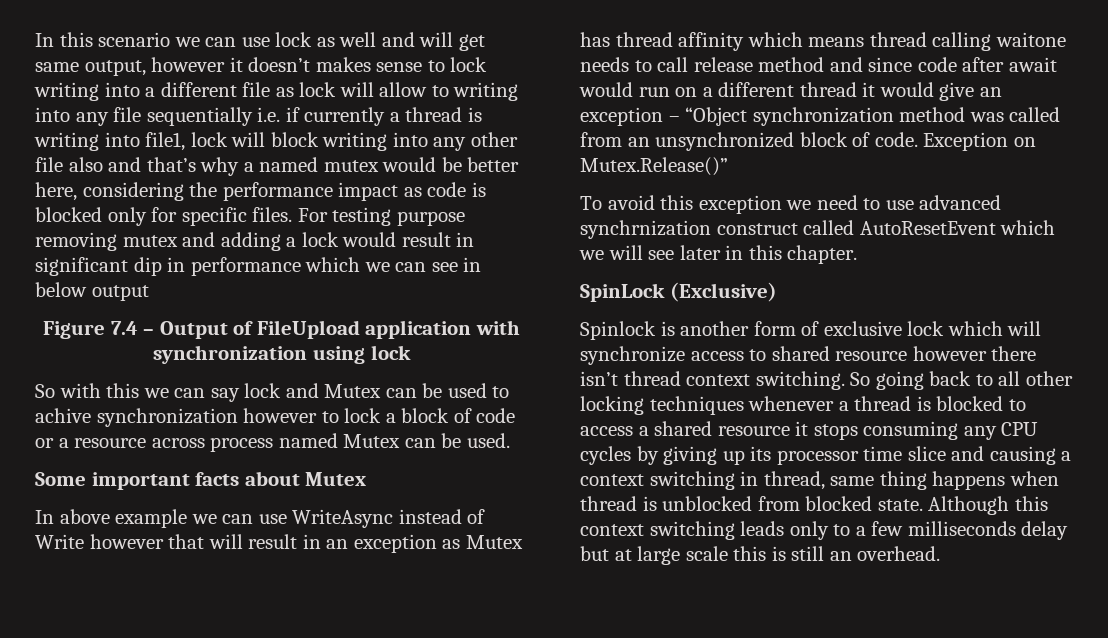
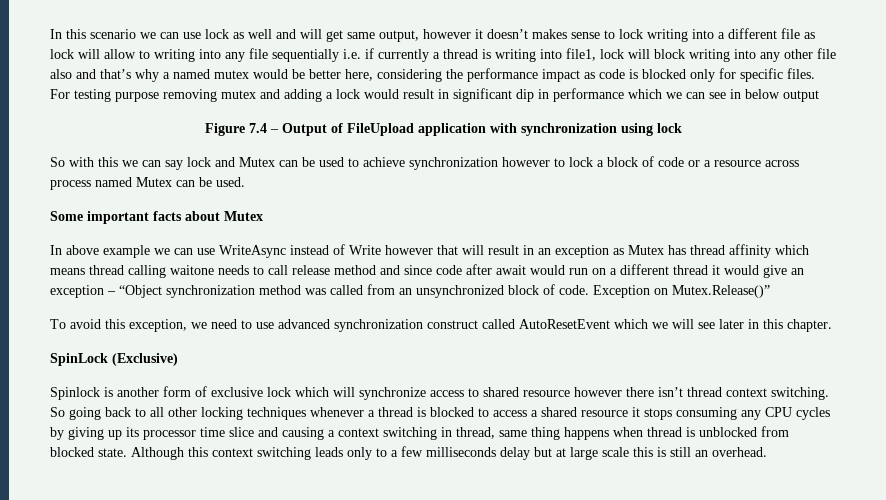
[35,408,91,423] achive -> [363,157,405,167] achieve
[698,195,782,214] exception -> [129,319,187,332] exception,
[580,220,711,239] synchrnization -> [334,319,423,332] synchronization

